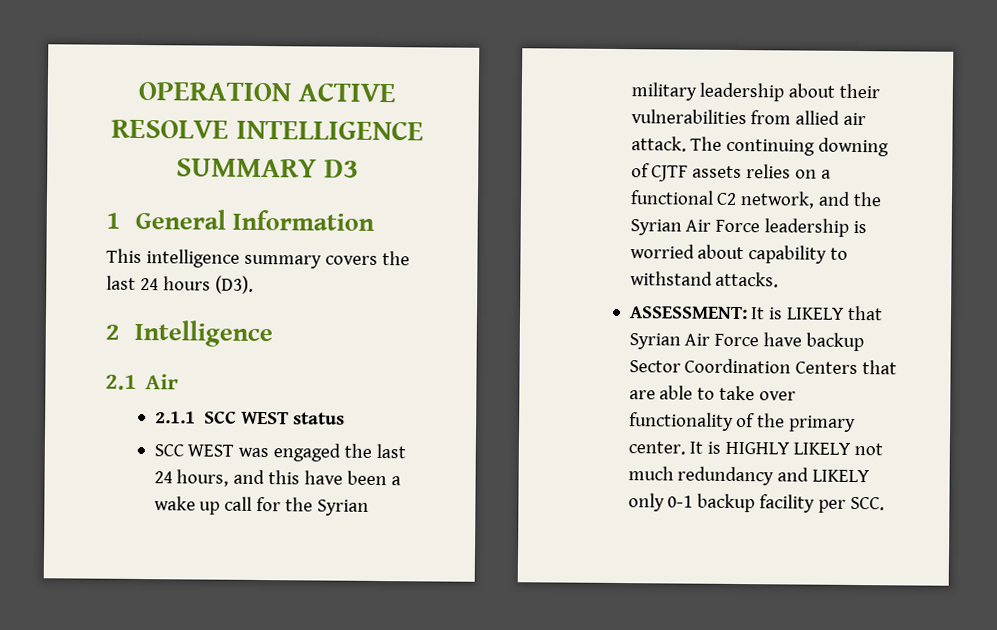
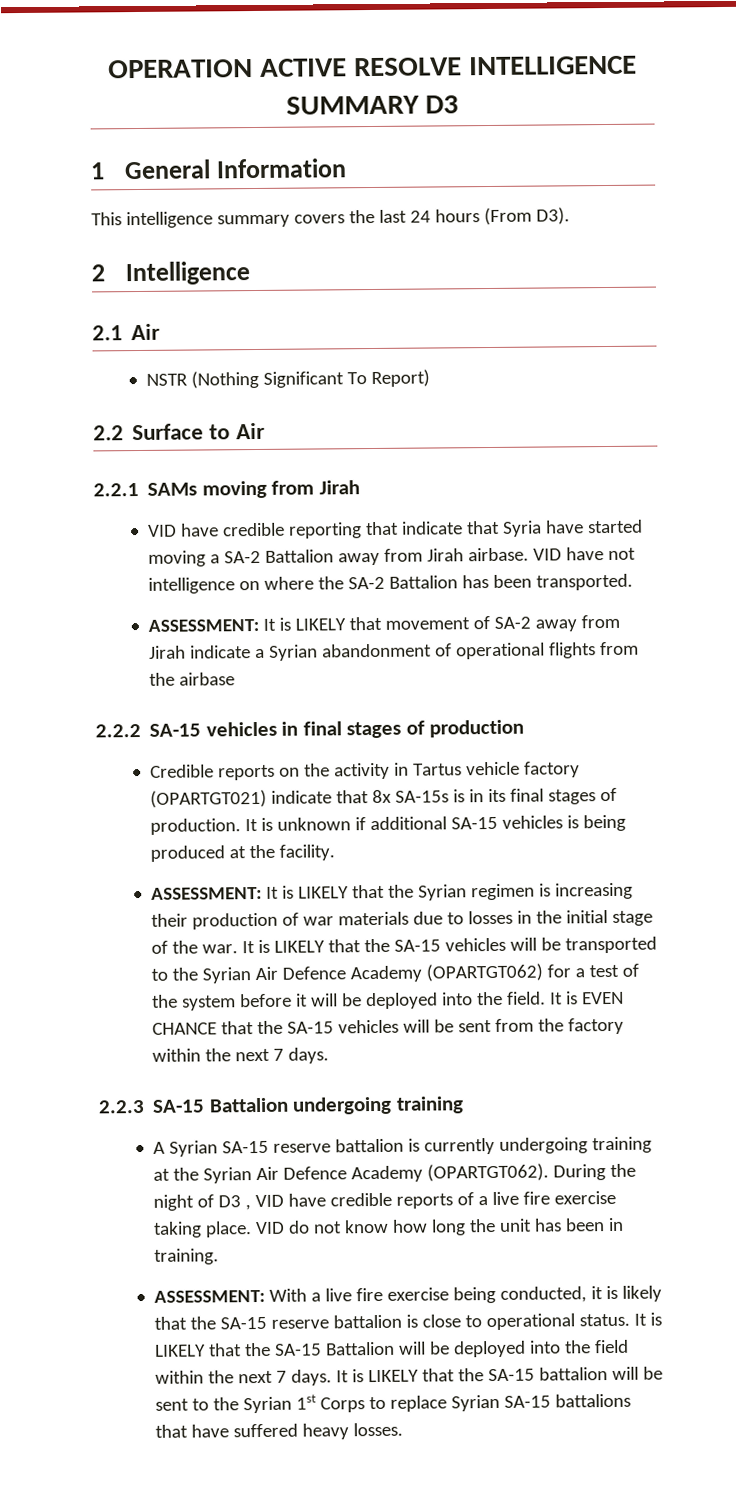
[214,275,254,294] (D3). -> [483,207,570,226] (From D3).
[154,410,345,425] [153,443,407,462] [153,469,402,487] [153,496,370,516] [630,82,881,102] [630,109,867,126] [630,136,890,157] [630,163,832,182] [629,190,883,209] [629,218,868,237] [629,244,849,264] [629,271,780,288] [628,305,884,321] [628,332,865,352] [628,358,898,375] [628,385,797,401] [628,412,857,432] [627,441,884,456] [627,466,871,486] [627,493,886,513] 2.1.1 SCC WEST status // SCC WEST was engaged the last 24 hours, and this have been a wake up call for the Syrian military leadership about their vulnerabilities from allied air attack. The continuing downing of CJTF assets relies on a functional C2 network, and the Syrian Air Force leadership is worried about capability to withstand attacks. // ASSESSMENT: It is LIKELY that Syrian Air Force have backup Sector Coordination Centers that are able to take over functionality of the primary center. It is HIGHLY LIKELY not much redundancy and LIKELY only 0-1 backup facility per SCC. -> [145,369,430,389] [93,422,265,441] [93,480,360,499] [147,519,643,539] [147,547,636,567] [147,573,633,594] [147,614,620,632] [148,641,639,661] [148,672,235,686] [95,719,525,739] [149,761,580,781] [149,787,617,808] [149,814,626,835] [149,844,335,862] [150,882,633,901] [150,910,653,930] [150,936,657,954] [150,963,639,984] [151,991,624,1011] [151,1017,624,1035] [151,1047,329,1064] [98,1096,464,1115] [152,1136,652,1157] [152,1163,636,1184] [152,1190,616,1211] [152,1217,624,1238] [153,1248,219,1265] [153,1285,662,1304] [153,1312,662,1331] [154,1339,629,1358] [154,1366,663,1386] [154,1393,631,1414] [154,1422,403,1440] NSTR (Nothing Significant To Report) // 2.2 Surface to Air // 2.2.1 SAMs moving from Jirah // VID have credible reporting that indicate that Syria have started moving a SA-2 Battalion away from Jirah airbase. VID have not intelligence on where the SA-2 Battalion has been transported. // ASSESSMENT: It is LIKELY that movement of SA-2 away from Jirah indicate a Syrian abandonment of operational flights from the airbase // 2.2.2 SA-15 vehicles in final stages of production // Credible reports on the activity in Tartus vehicle factory (OPARTGT021) indicate that 8x SA-15s is in its final stages of production. It is unknown if additional SA-15 vehicles is being produced at the facility. // ASSESSMENT: It is LIKELY that the Syrian regimen is increasing their production of war materials due to losses in the initial stage of the war. It is LIKELY that the SA-15 vehicles will be transported to the Syrian Air Defence Academy (OPARTGT062) for a test of the system before it will be deployed into the field. It is EVEN CHANCE that the SA-15 vehicles will be sent from the factory within the next 7 days. // 2.2.3 SA-15 Battalion undergoing training // A Syrian SA-15 reserve battalion is currently undergoing training at the Syrian Air Defence Academy (OPARTGT062). During the night of D3 , VID have credible reports of a live fire exercise taking place. VID do not know how long the unit has been in training. // ASSESSMENT: With a live fire exercise being conducted, it is likely that the SA-15 reserve battalion is close to operational status. It is LIKELY that the SA-15 Battalion will be deployed into the field within the next 7 days. It is LIKELY that the SA-15 battalion will be sent to the Syrian 1st Corps to replace Syrian SA-15 battalions that have suffered heavy losses.

